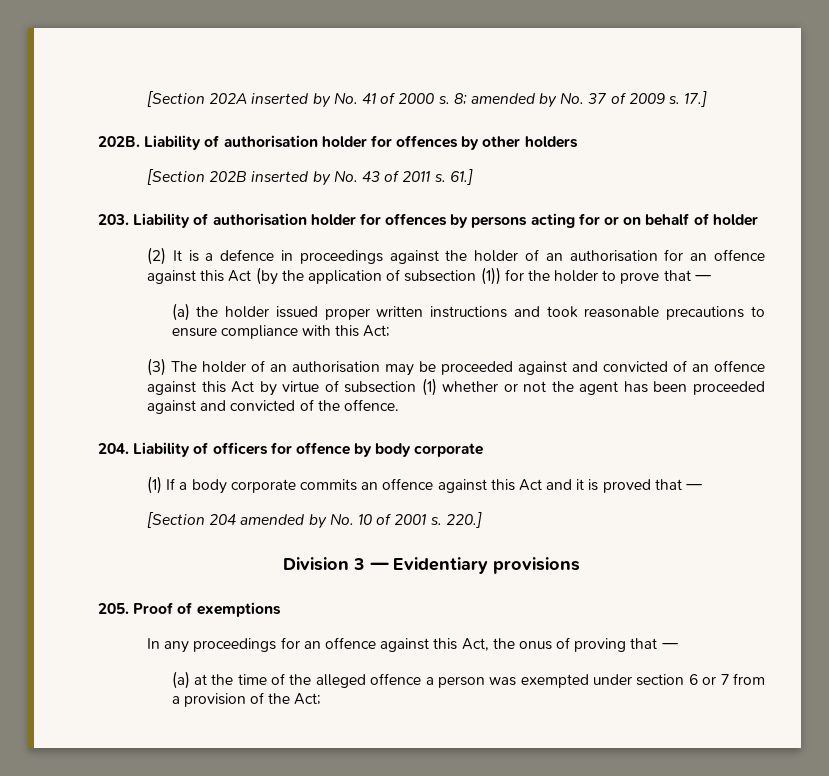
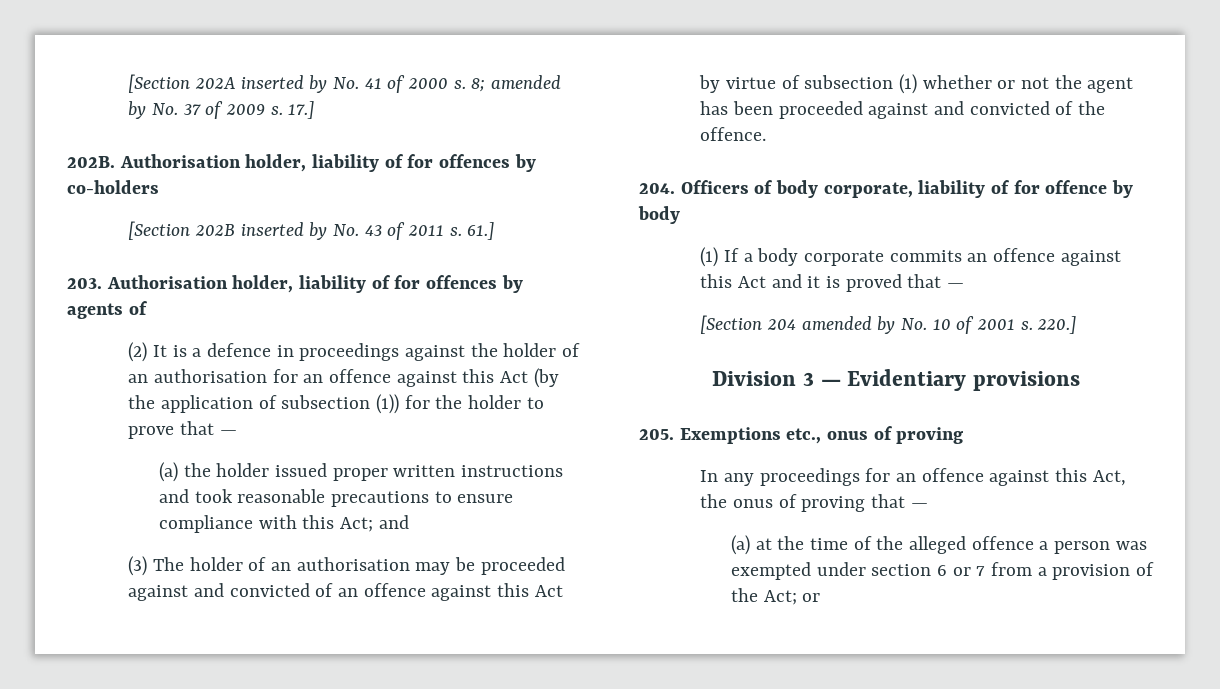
[144,135,578,150] Liability of authorisation holder for offences by other holders -> [119,154,536,172] [67,180,159,194] Authorisation holder, liability of for offences by co-holders
[133,213,758,228] Liability of authorisation holder for offences by persons acting for or on behalf of holder -> [106,275,523,293] [67,301,148,319] Authorisation holder, liability of for offences by agents of
(391, 331) none -> [378,515,409,529] and
[133,442,268,457] Liability of officers -> [680,180,1011,198] Officers of body corporate, liability of
[414,443,484,457] corporate -> (680, 215) none
[133,602,281,617] Proof of exemptions -> [679,426,964,444] Exemptions etc., onus of proving
(322, 699) none -> [802,593,821,602] or

